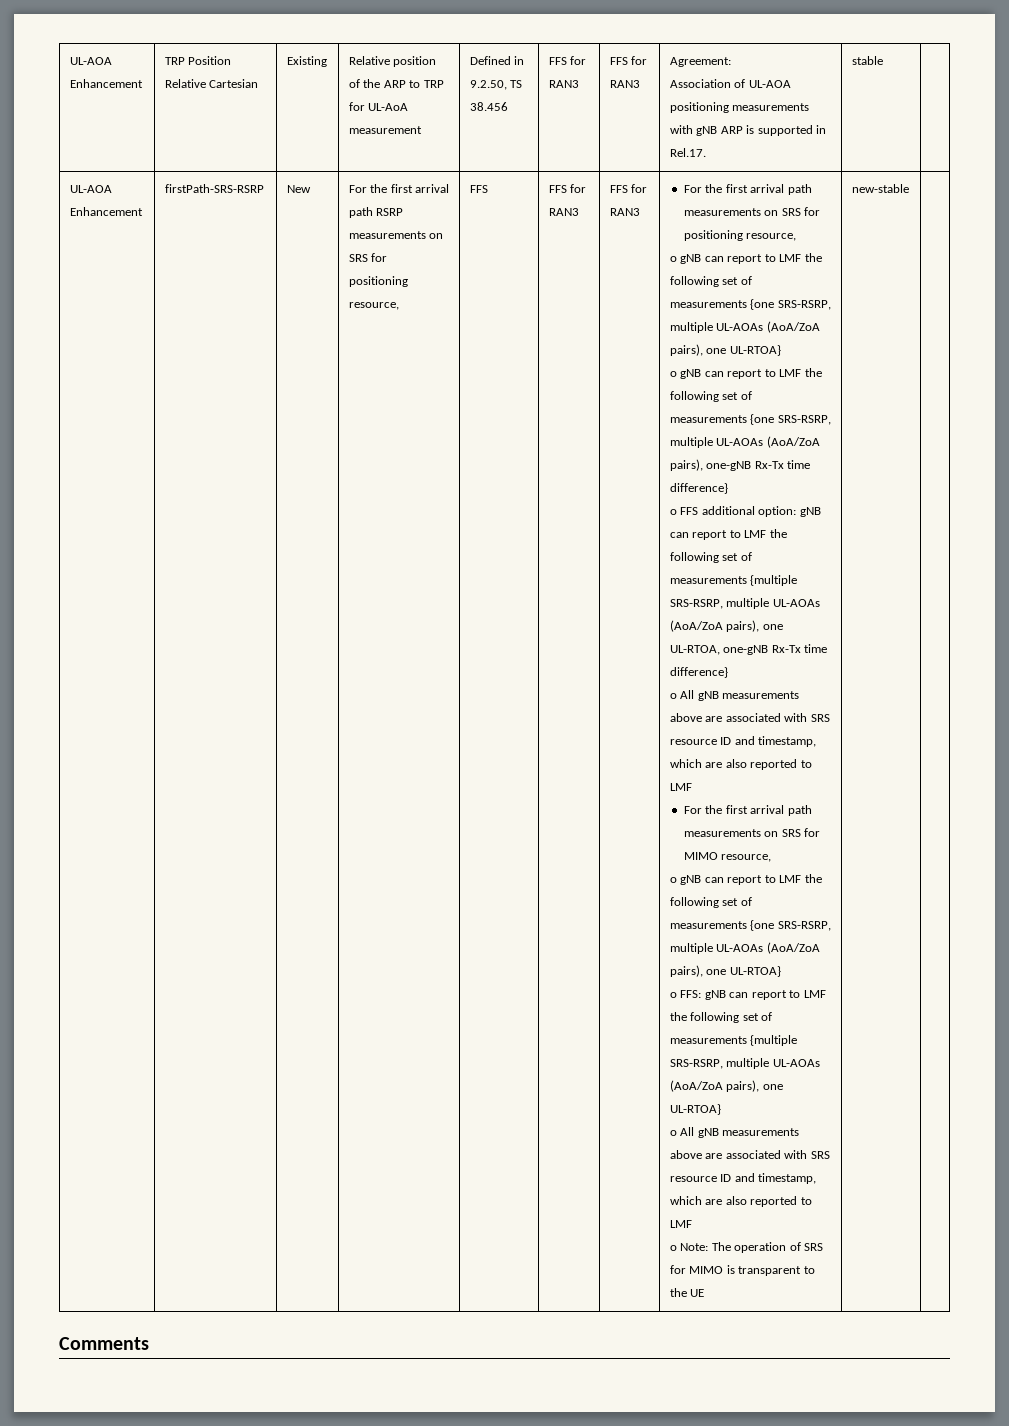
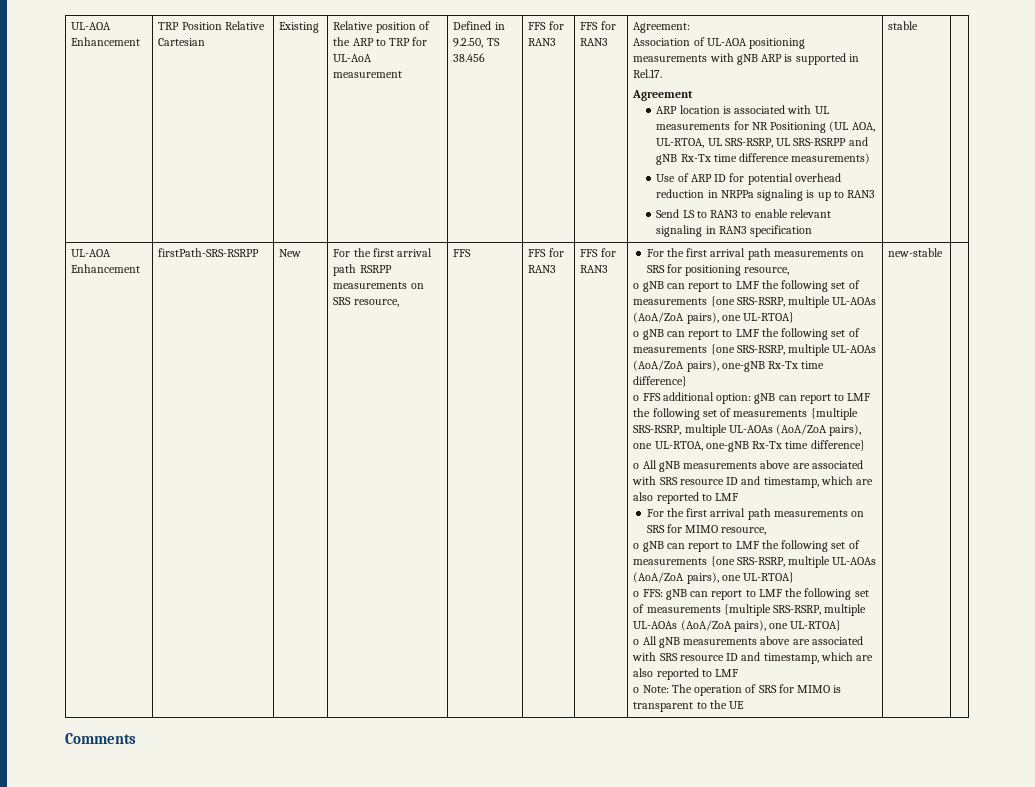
(706, 152) none -> [632,90,694,101] [656,105,829,114] [656,121,875,133] [656,137,868,148] [656,153,871,165] [656,173,841,185] [656,189,876,201] [656,209,831,218] [656,225,813,237] // Agreement // ARP location is associated with UL measurements for NR Positioning (UL AOA, UL-RTOA, UL SRS-RSRP, UL SRS-RSRPP and gNB Rx-Tx time difference measurements) // Use of ARP ID for potential overhead reduction in NRPPa signaling is up to RAN3 // Send LS to RAN3 to enable relevant signaling in RAN3 specification
[164,184,264,193] firstPath-SRS-RSRP -> [158,248,260,257] firstPath-SRS-RSRPP
[376,208,404,216] [348,231,444,239] [348,253,388,262] [348,276,408,287] RSRP measurements on SRS for positioning -> [359,265,392,273] [333,282,424,289] [333,297,352,305] RSRPP measurements on SRS

